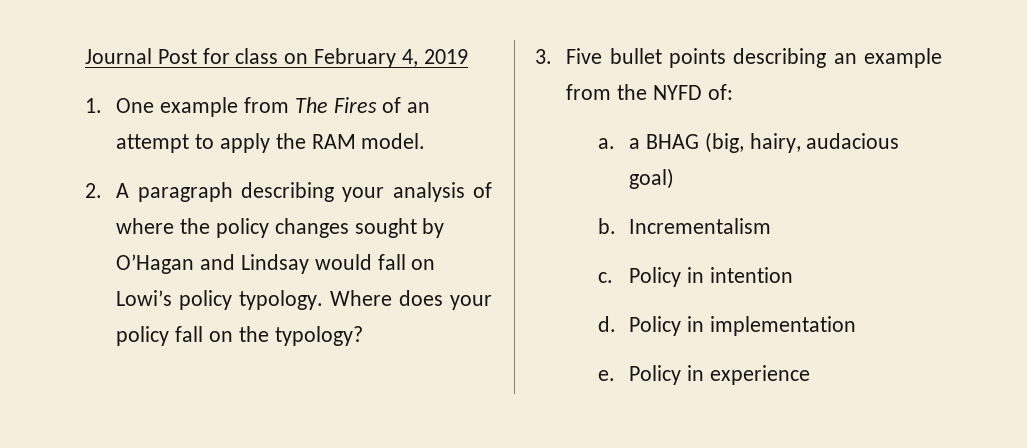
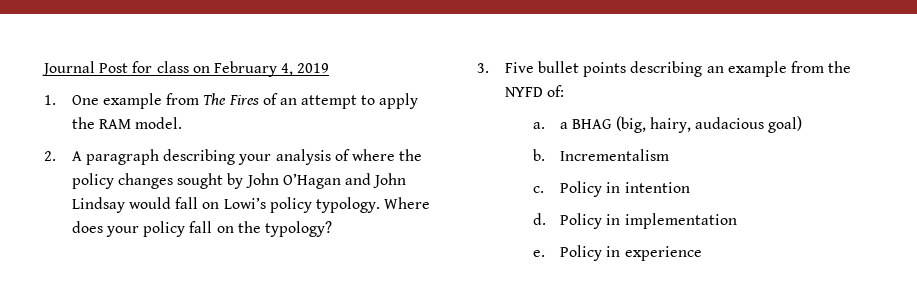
(445, 228) none -> [245,173,279,188] John
(236, 262) none -> [373,173,407,188] John

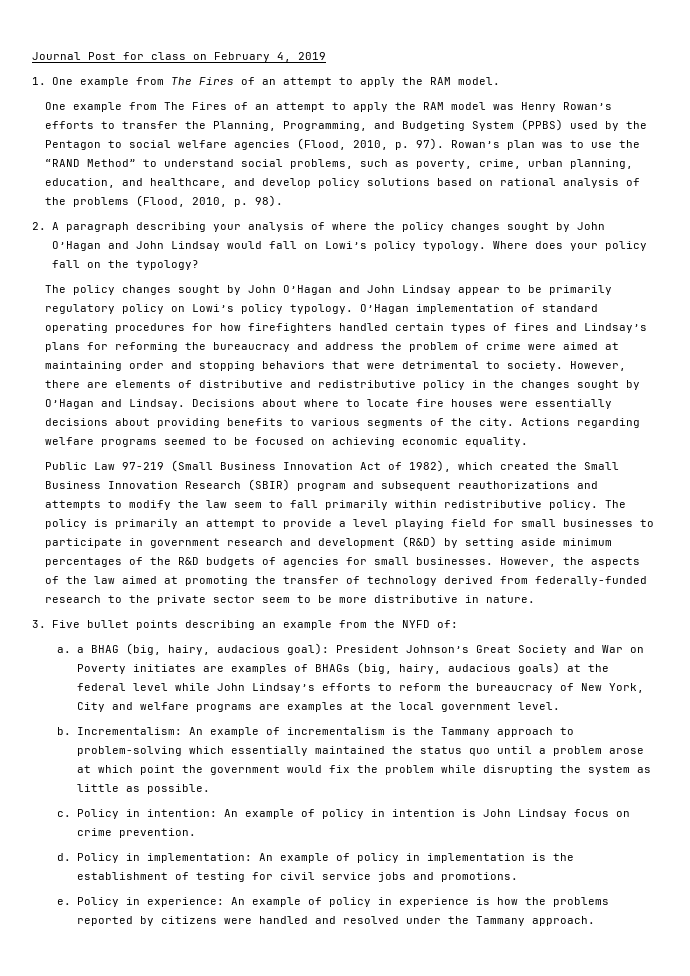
(183, 123) none -> [44,102,612,112] [44,119,647,131] [44,138,640,150] [44,159,633,169] [44,178,640,188] [44,195,283,207] // One example from The Fires of an attempt to apply the RAM model was Henry Rowan’s efforts to transfer the Planning, Programming, and Budgeting System (PPBS) used by the Pentagon to social welfare agencies (Flood, 2010, p. 97). Rowan’s plan was to use the “RAND Method” to understand social problems, such as poverty, crime, urban planning, education, and healthcare, and develop policy solutions based on rational analysis of the problems (Flood, 2010, p. 98).
(332, 229) none -> [44,285,612,295] [44,304,598,314] [44,323,647,333] [44,342,619,352] [44,361,626,371] [44,380,640,390] [44,399,612,409] [44,418,640,428] [44,437,528,447] [44,460,619,472] [44,479,598,491] [44,500,626,510] [44,519,654,529] [44,536,612,548] [44,557,640,567] [44,576,647,586] [44,595,535,605] // The policy changes sought by John O’Hagan and John Lindsay appear to be primarily regulatory policy on Lowi’s policy typology. O’Hagan implementation of standard operating procedures for how firefighters handled certain types of fires and Lindsay’s plans for reforming the bureaucracy and address the problem of crime were aimed at maintaining order and stopping behaviors that were detrimental to society. However, there are elements of distributive and redistributive policy in the changes sought by O’Hagan and Lindsay. Decisions about where to locate fire houses were essentially decisions about providing benefits to various segments of the city. Actions regarding welfare programs seemed to be focused on achieving economic equality. // Public Law 97-219 (Small Business Innovation Act of 1982), which created the Small Business Innovation Research (SBIR) program and subsequent reauthorizations and attempts to modify the law seem to fall primarily within redistributive policy. The policy is primarily an attempt to provide a level playing field for small businesses to participate in government research and development (R&D) by setting aside minimum percentages of the R&D budgets of agencies for small businesses. However, the aspects of the law aimed at promoting the transfer of technology derived from federally-funded research to the private sector seem to be more distributive in nature.
[768,116,803,133] [532,149,670,161] [532,181,690,197] [532,213,737,229] [532,245,702,261] goal) // b. Incrementalism // c. Policy in intention // d. Policy in implementation // e. Policy in experience -> [286,643,644,655] [76,662,609,674] [76,683,644,693] [76,702,560,712] [57,727,574,737] [76,746,644,756] [76,765,651,775] [76,784,210,794] [57,809,630,819] [76,828,196,838] [57,853,574,863] [76,872,518,882] [57,897,609,907] [76,916,595,926] goal): President Johnson’s Great Society and War on Poverty initiates are examples of BHAGs (big, hairy, audacious goals) at the federal level while John Lindsay’s efforts to reform the bureaucracy of New York, City and welfare programs are examples at the local government level. // b. Incrementalism: An example of incrementalism is the Tammany approach to problem-solving which essentially maintained the status quo until a problem arose at which point the government would fix the problem while disrupting the system as little as possible. // c. Policy in intention: An example of policy in intention is John Lindsay focus on crime prevention. // d. Policy in implementation: An example of policy in implementation is the establishment of testing for civil service jobs and promotions. // e. Policy in experience: An example of policy in experience is how the problems reported by citizens were handled and resolved under the Tammany approach.

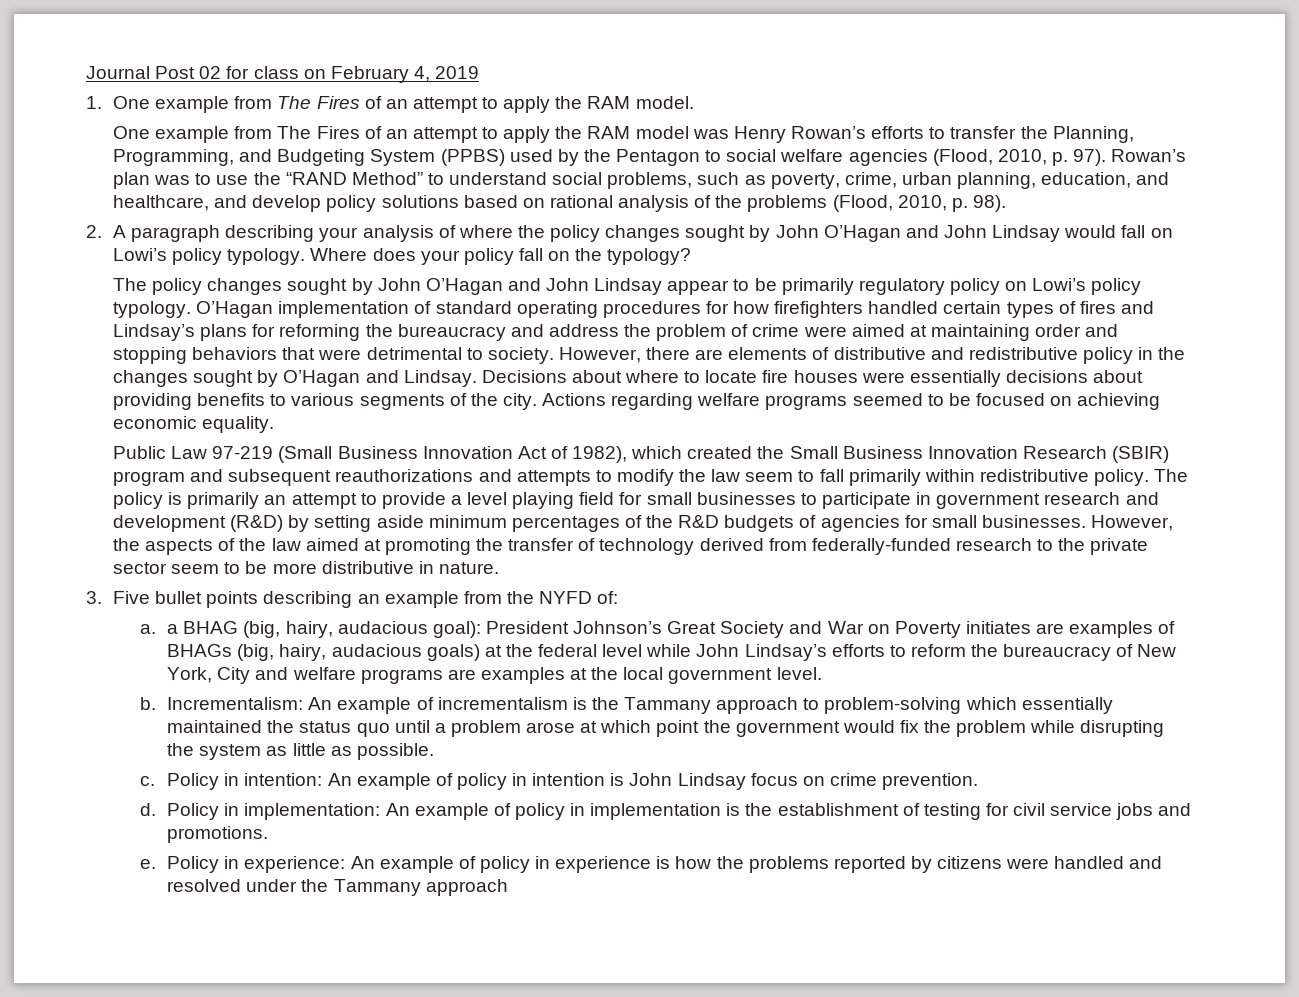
(116, 56) none -> [199,66,222,79] 02
[531,916,595,926] approach. -> [425,879,508,896] approach

